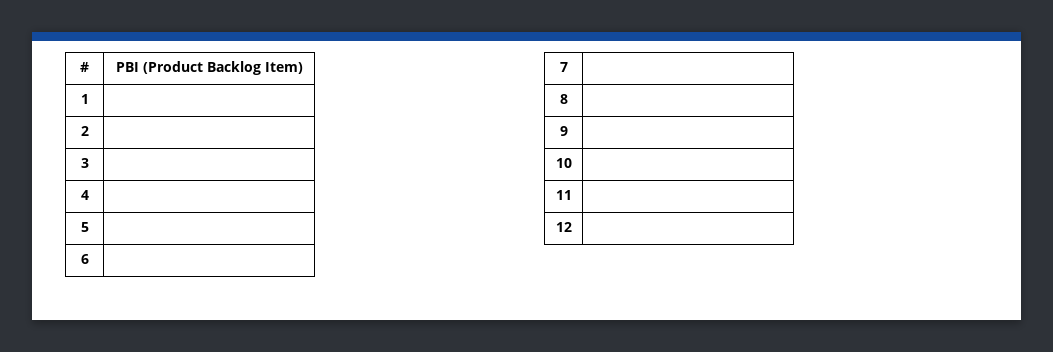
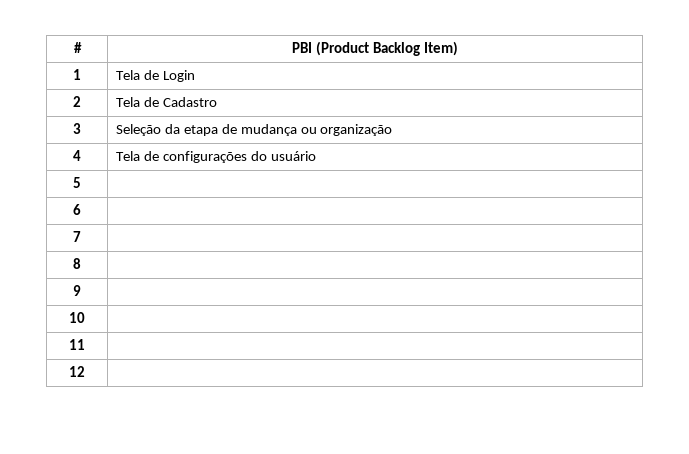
[80,126,89,136] [80,158,89,168] [80,190,89,200] // 2 | // 3 | // 4 | -> [115,70,195,82] [73,96,81,107] [115,97,217,107] [73,123,81,134] [115,124,393,136] [73,150,81,161] [115,151,316,163] Tela de Login // 2 | Tela de Cadastro // 3 | Seleção da etapa de mudança ou organização // 4 | Tela de configurações do usuário

